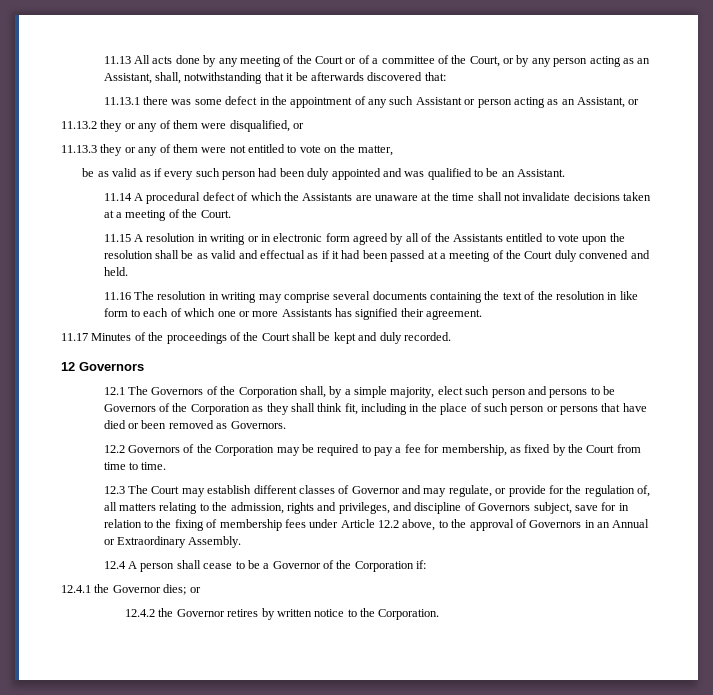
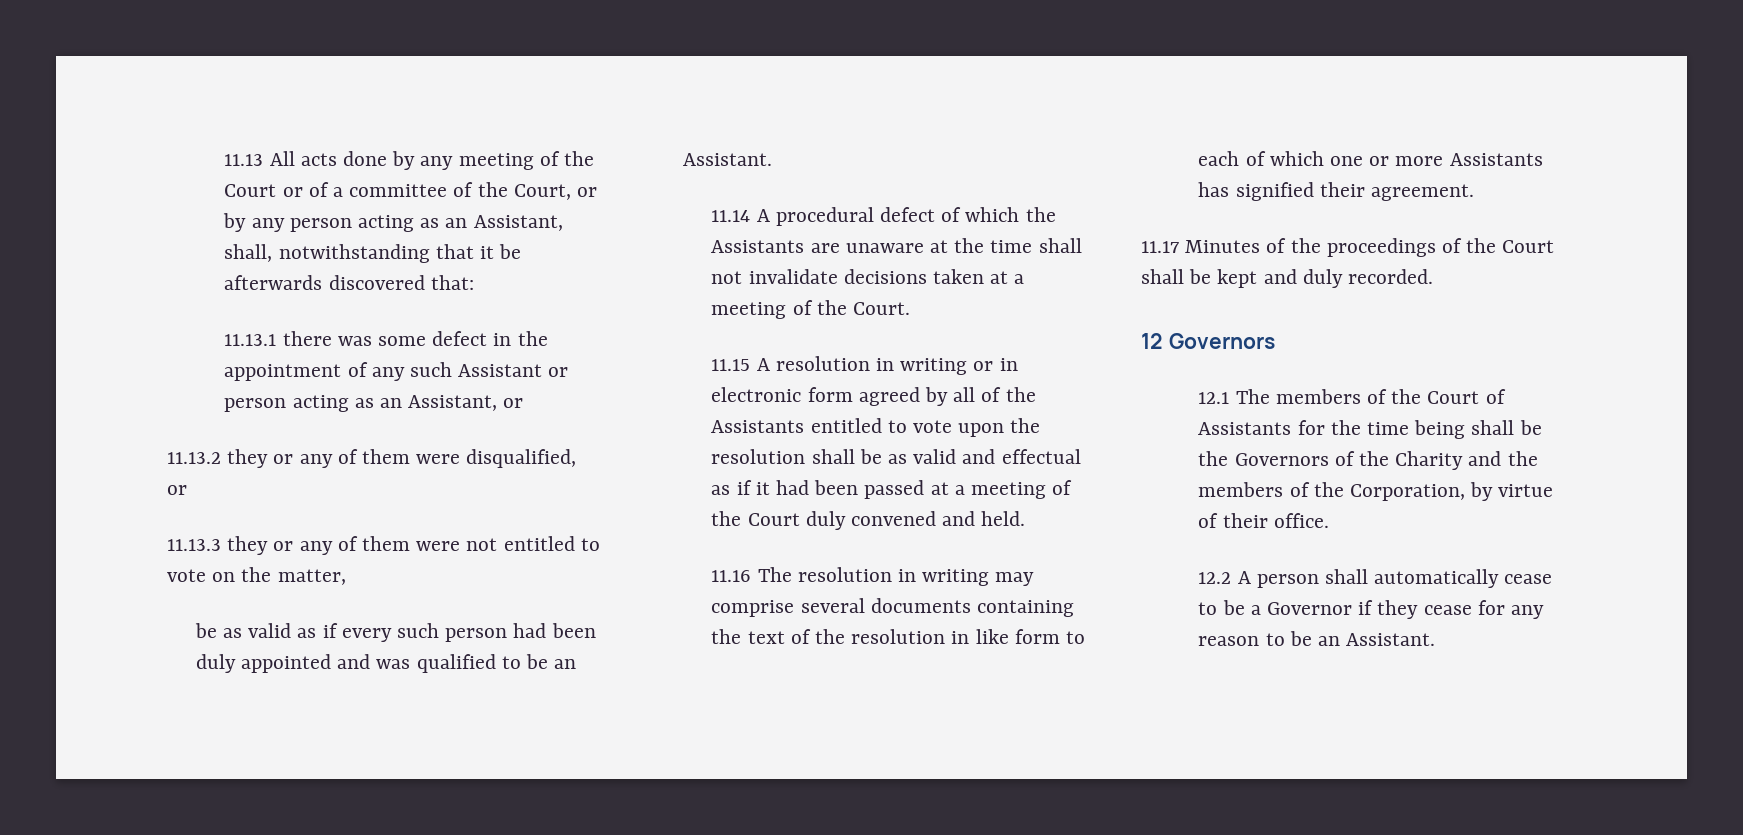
[151,386,616,398] [103,403,647,415] [103,420,286,429] [103,444,641,456] [103,462,167,470] [103,485,651,497] [103,502,629,514] [103,519,650,531] [103,536,242,548] [103,561,126,569] Governors of the Corporation shall, by a simple majority, elect such person and persons to be Governors of the Corporation as they shall think fit, including in the place of such person or persons that have died or been removed as Governors. // 12.2 Governors of the Corporation may be required to pay a fee for membership, as fixed by the Court from time to time. // 12.3 The Court may establish different classes of Governor and may regulate, or provide for the regulation of, all matters relating to the admission, rights and privileges, and discipline of Governors subject, save for in relation to the fixing of membership fees under Article 12.2 above, to the approval of Governors in an Annual or Extraordinary Assembly. // 12.4 -> [1275,389,1506,404] [1198,420,1542,439] [1198,451,1538,470] [1198,482,1554,501] [1198,513,1329,528] [1198,572,1232,584] members of the Court of Assistants for the time being shall be the Governors of the Charity and the members of the Corporation, by virtue of their office. // 12.2
(201, 564) none -> [1374,569,1500,588] automatically
[323,560,427,572] [61,584,201,595] [125,608,440,620] of the Corporation if: // 12.4.1 the Governor dies; or // 12.4.2 the Governor retires by written notice to the Corporation. -> [1358,600,1544,619] [1198,631,1436,646] if they cease for any reason to be an Assistant.

